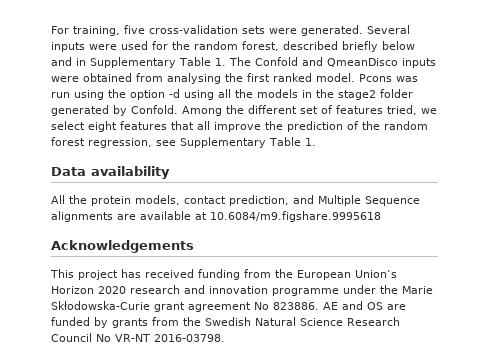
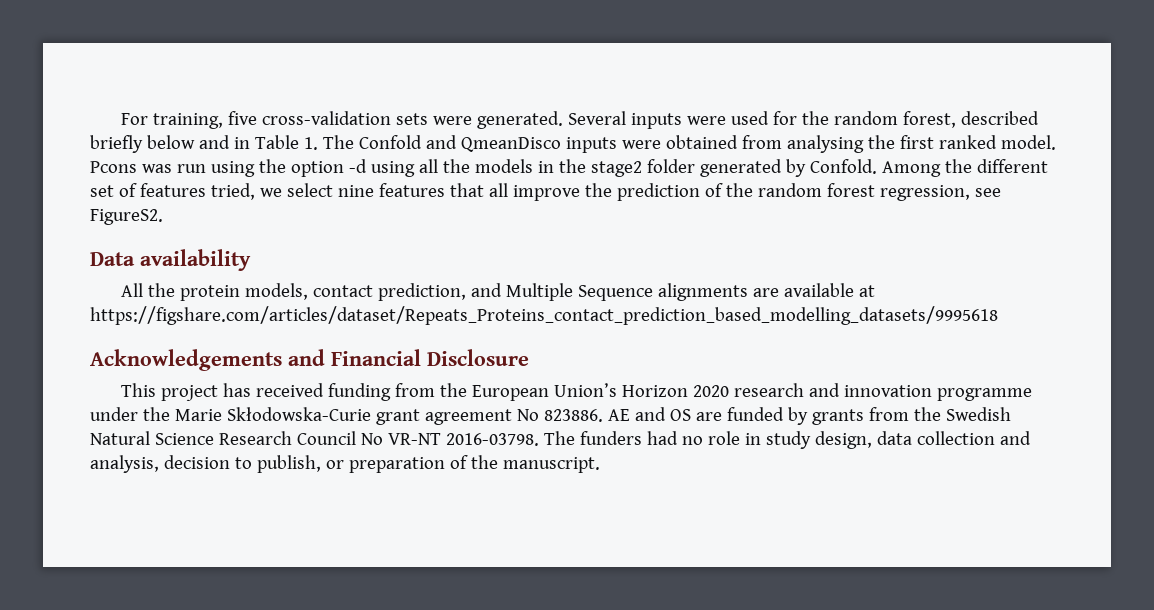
[90,57,176,68] Supplementary -> (250, 143) none
[88,121,117,132] eight -> [337,185,374,197] nine
[180,137,316,148] Supplementary Table 1. -> [90,209,163,225] FigureS2.
[210,211,381,222] 10.6084/m9.figshare.9995618 -> [90,306,998,325] https://figshare.com/articles/dataset/Repeats_Proteins_contact_prediction_based_modelling_datasets/9995618
(194, 246) none -> [288,349,529,366] and Financial Disclosure
(225, 338) none -> [543,431,1031,449] [90,455,600,473] The funders had no role in study design, data collection and analysis, decision to publish, or preparation of the manuscript.

